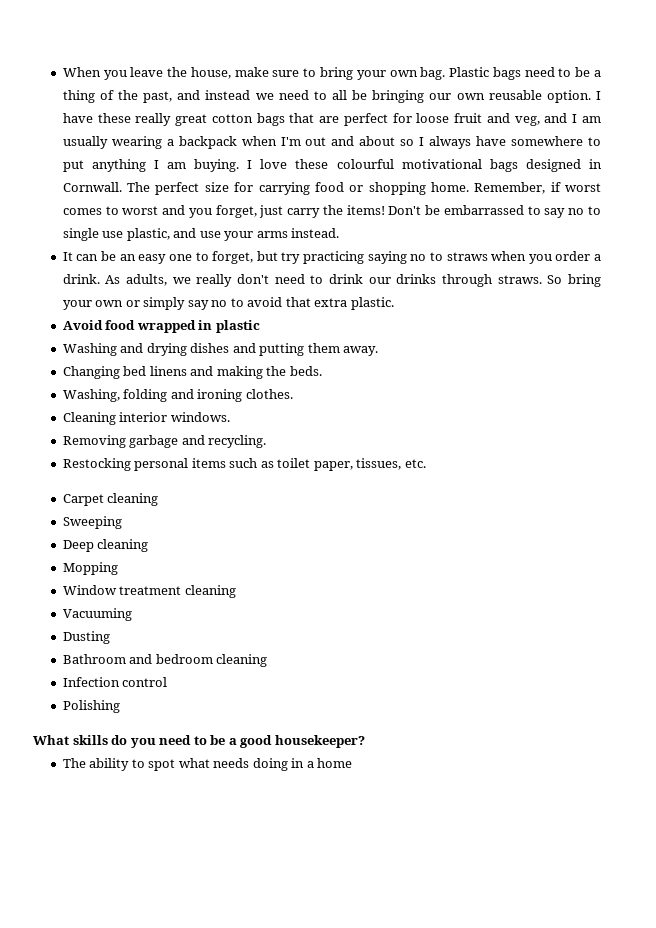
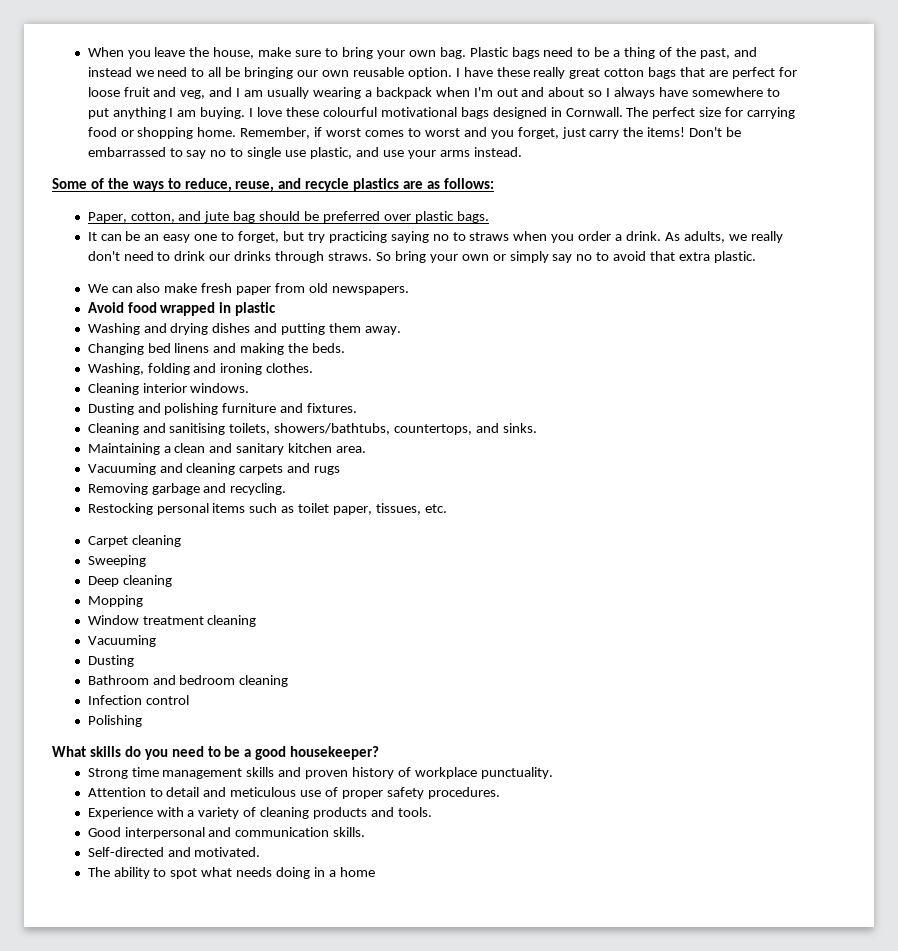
(340, 233) none -> [52,178,494,192] [87,211,489,223] // Some of the ways to reduce, reuse, and recycle plastics are as follows: // Paper, cotton, and jute bag should be preferred over plastic bags.
(394, 303) none -> [87,283,409,295] // We can also make fresh paper from old newspapers.
(230, 417) none -> [87,403,358,415] [87,423,538,435] [87,443,367,455] [87,463,341,475] // Dusting and polishing furniture and fixtures. // Cleaning and sanitising toilets, showers/bathtubs, countertops, and sinks. // Maintaining a clean and sanitary kitchen area. // Vacuuming and cleaning carpets and rugs
(365, 741) none -> [87,767,553,779] [87,787,500,799] [87,807,432,819] [87,827,366,839] [87,847,261,857] // Strong time management skills and proven history of workplace punctuality. // Attention to detail and meticulous use of proper safety procedures. // Experience with a variety of cleaning products and tools. // Good interpersonal and communication skills. // Self-directed and motivated.

